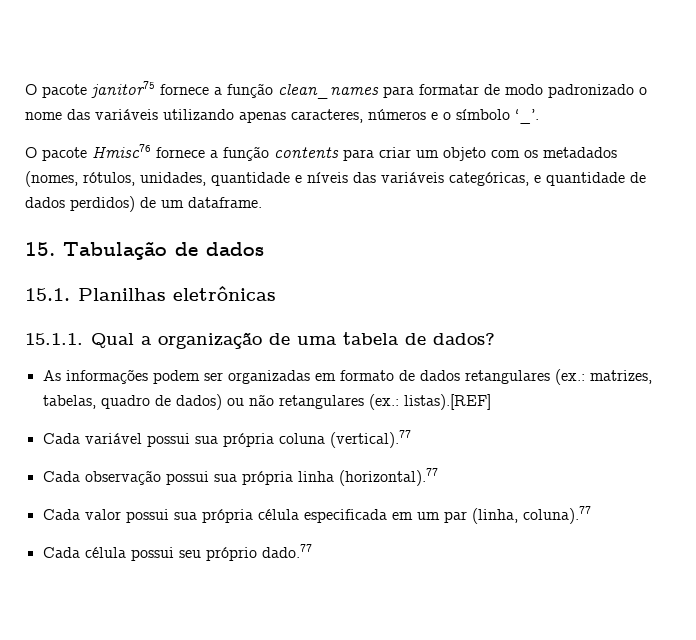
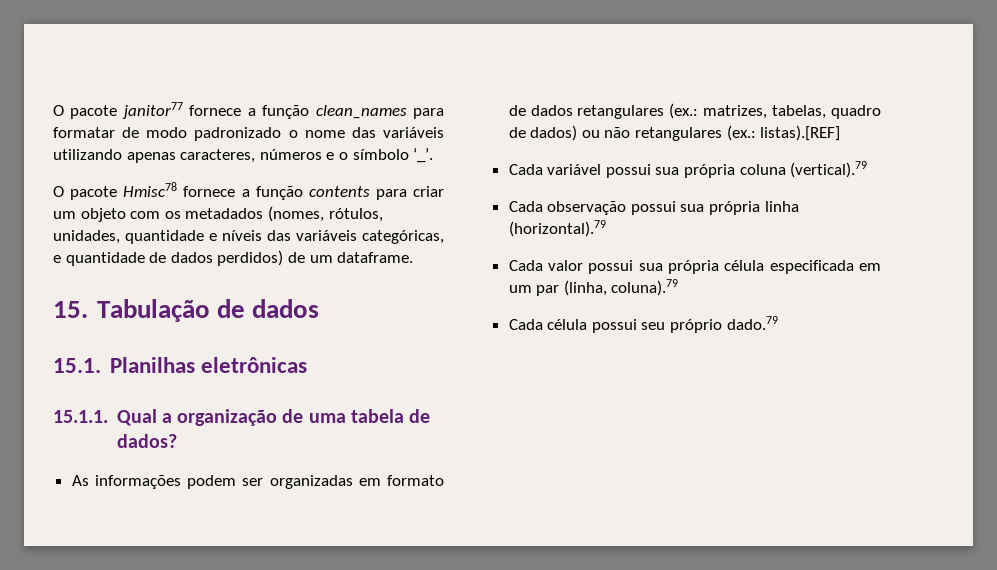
[25,81,155,98] O pacote janitor75 -> [53,102,183,119] O pacote janitor77
[92,144,151,158] Hmisc76 -> [123,182,178,197] Hmisc78
[329,430,411,448] (vertical).77 -> [790,161,868,178] (vertical).79
[338,468,438,486] (horizontal).77 -> [508,220,606,237] (horizontal).79
[522,506,591,524] coluna).77 -> [611,279,679,296] coluna).79
[261,544,312,558] dado.77 -> [726,316,778,330] dado.79

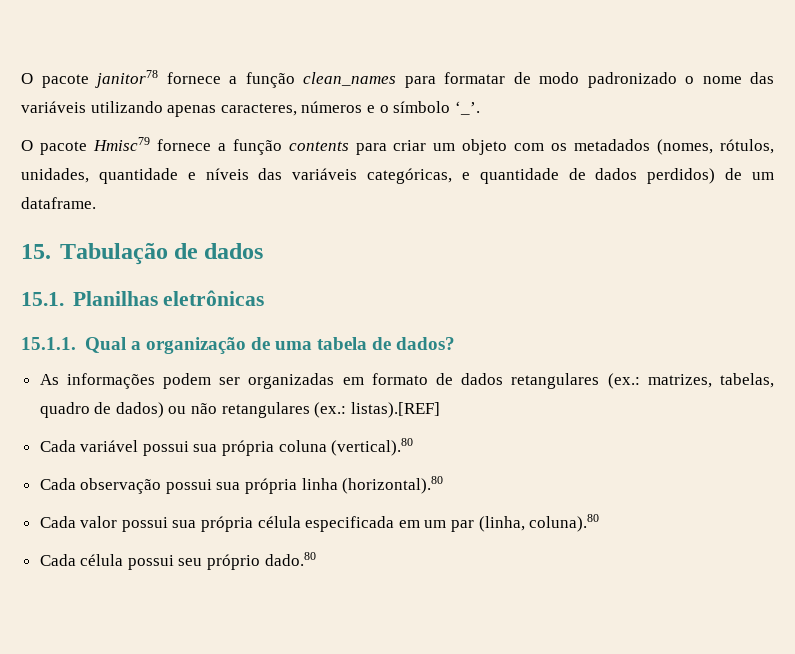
[53,102,183,119] O pacote janitor77 -> [21,70,158,88] O pacote janitor78
[123,182,178,197] Hmisc78 -> [92,137,150,151] Hmisc79
[790,161,868,178] (vertical).79 -> [331,438,414,456] (vertical).80
[508,220,606,237] (horizontal).79 -> [342,476,444,494] (horizontal).80
[611,279,679,296] coluna).79 -> [529,514,600,532] coluna).80
[726,316,778,330] dado.79 -> [264,552,316,566] dado.80

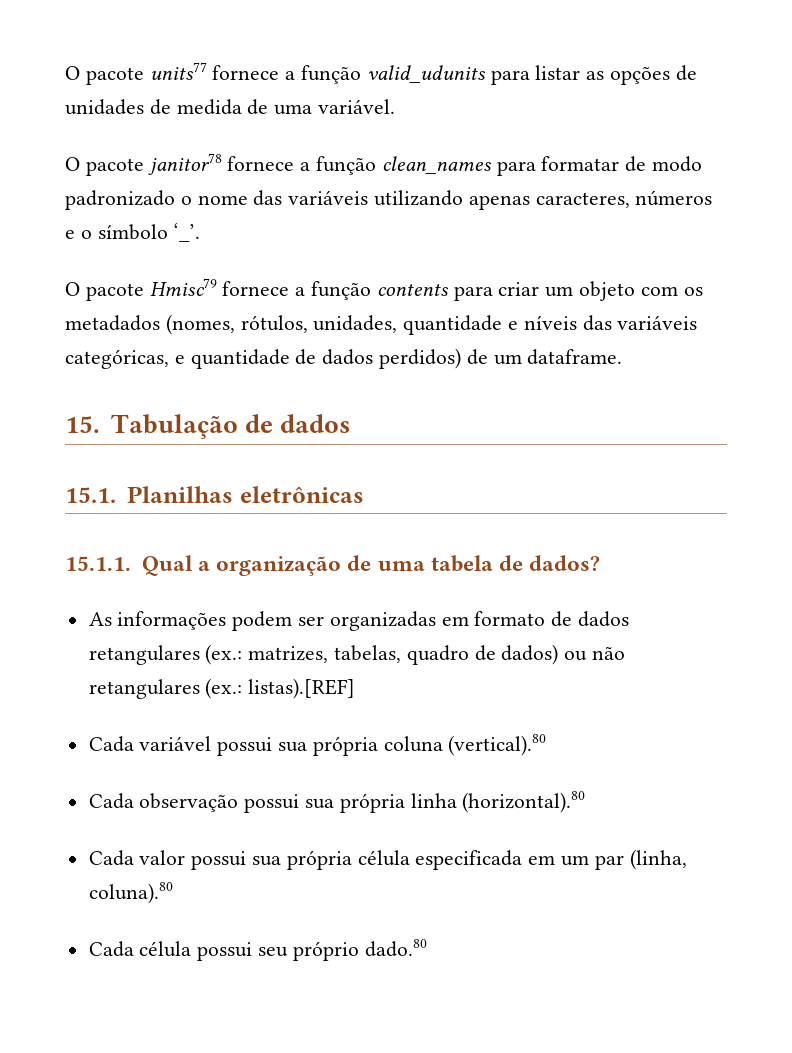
[21,73,89,88] O pacote -> [65,62,697,85] [65,99,396,115] [65,157,144,176] O pacote units77 fornece a função valid_udunits para listar as opções de unidades de medida de uma variável. // O pacote

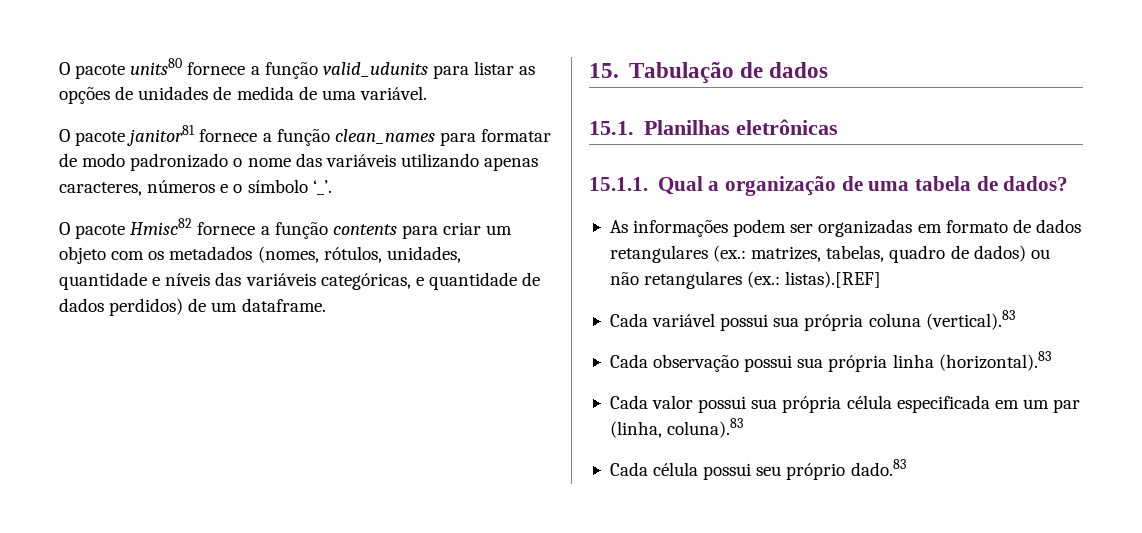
[65,62,207,85] O pacote units77 -> [59,58,183,79] O pacote units80
[147,153,222,175] janitor78 -> [127,125,196,146] janitor81
[149,278,217,296] Hmisc79 -> [130,218,193,235] Hmisc82
[448,734,547,756] (vertical).80 -> [925,310,1015,330] (vertical).83
[462,791,586,813] (horizontal).80 -> [938,351,1051,371] (horizontal).83
[88,882,173,904] coluna).80 -> [667,418,744,438] coluna).83
[364,939,427,957] dado.80 -> [850,459,906,476] dado.83

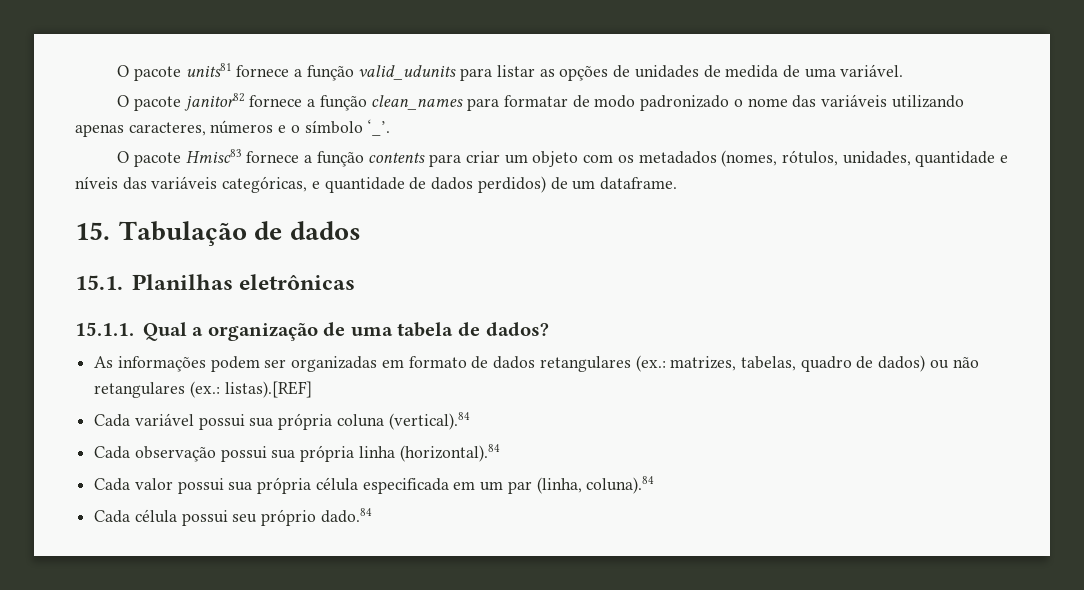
[59,58,183,79] O pacote units80 -> [117,63,232,81] O pacote units81
[127,125,196,146] janitor81 -> [183,93,245,111] janitor82
[130,218,193,235] Hmisc82 -> [185,149,242,163] Hmisc83
[925,310,1015,330] (vertical).83 -> [388,412,470,430] (vertical).84
[938,351,1051,371] (horizontal).83 -> [399,444,500,462] (horizontal).84
[667,418,744,438] coluna).83 -> [586,476,655,494] coluna).84
[850,459,906,476] dado.83 -> [320,508,372,523] dado.84

